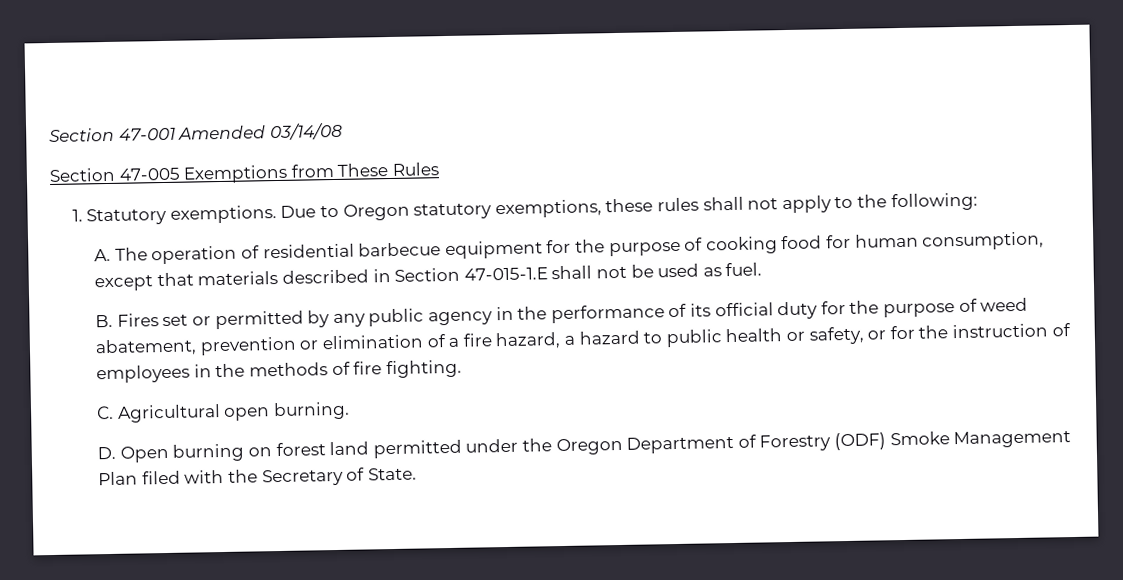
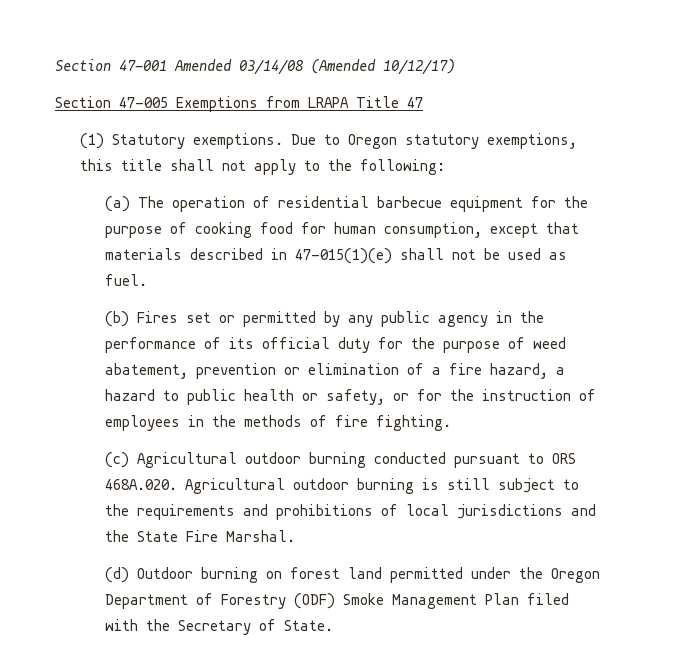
(343, 131) none -> [311,59,455,75] (Amended 10/12/17)
[337,162,439,177] [71,209,83,222] These Rules // 1. -> [308,96,423,108] [79,133,104,149] LRAPA Title 47 // (1)
[605,197,699,213] these rules -> [79,159,162,171] this title
[94,248,112,262] A. -> [104,196,130,212] (a)
[394,267,548,282] Section 47-015-1.E -> [294,248,392,264] 47-015(1)(e)
[95,314,114,328] B. -> [104,311,129,327] (b)
[96,401,351,423] [97,445,169,463] C. Agricultural open burning. // D. Open -> [104,452,576,468] [104,478,579,494] [104,504,596,520] [104,530,295,542] [104,567,193,583] (c) Agricultural outdoor burning conducted pursuant to ORS 468A.020. Agricultural outdoor burning is still subject to the requirements and prohibitions of local jurisdictions and the State Fire Marshal. // (d) Outdoor

